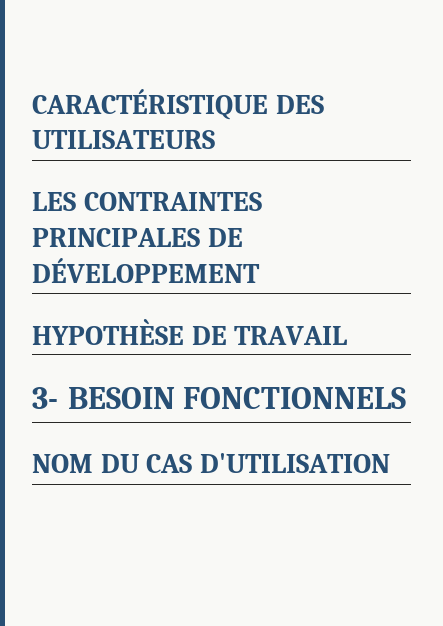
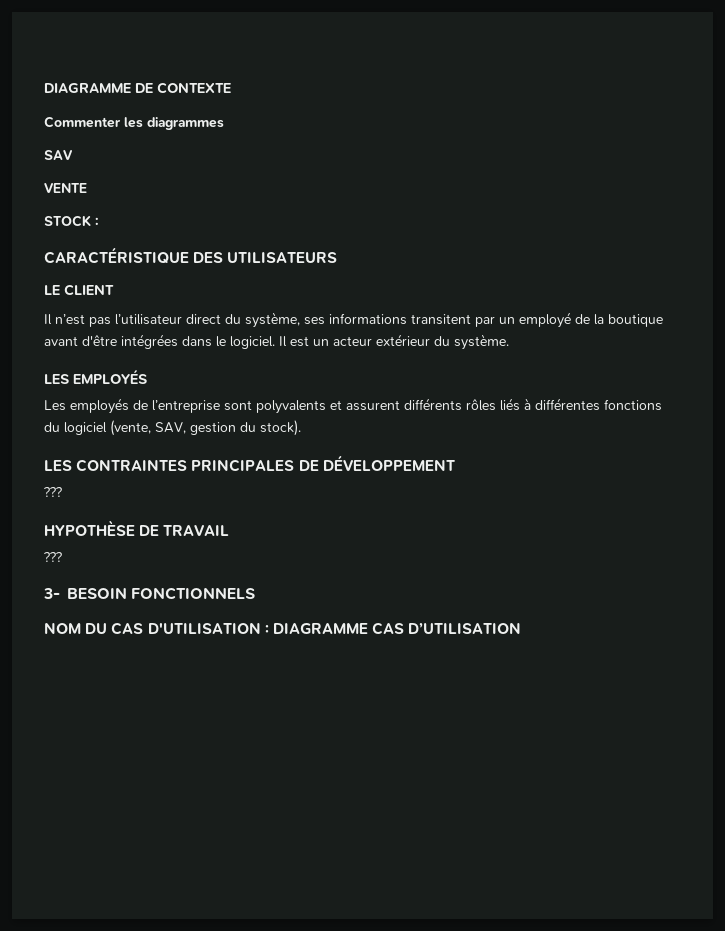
[32,89,324,120] [32,130,215,149] CARACTÉRISTIQUE DES UTILISATEURS -> [44,82,231,94] [44,116,224,130] [44,150,73,160] [44,183,87,193] [44,215,99,227] [44,247,338,264] [44,284,114,296] [44,312,663,328] [44,334,509,350] [44,369,147,384] [44,398,662,414] [44,420,301,436] DIAGRAMME DE CONTEXTE // Commenter les diagrammes // SAV // VENTE // STOCK : // CARACTÉRISTIQUE DES UTILISATEURS // LE CLIENT // Il n’est pas l’utilisateur direct du système, ses informations transitent par un employé de la boutique avant d'être intégrées dans le logiciel. Il est un acteur extérieur du système. // LES EMPLOYÉS // Les employés de l’entreprise sont polyvalents et assurent différents rôles liés à différentes fonctions du logiciel (vente, SAV, gestion du stock).
(260, 270) none -> [43,487,62,497] // ???
(348, 335) none -> [43,552,62,562] // ???
(390, 463) none -> [264,622,522,635] : DIAGRAMME CAS D’UTILISATION

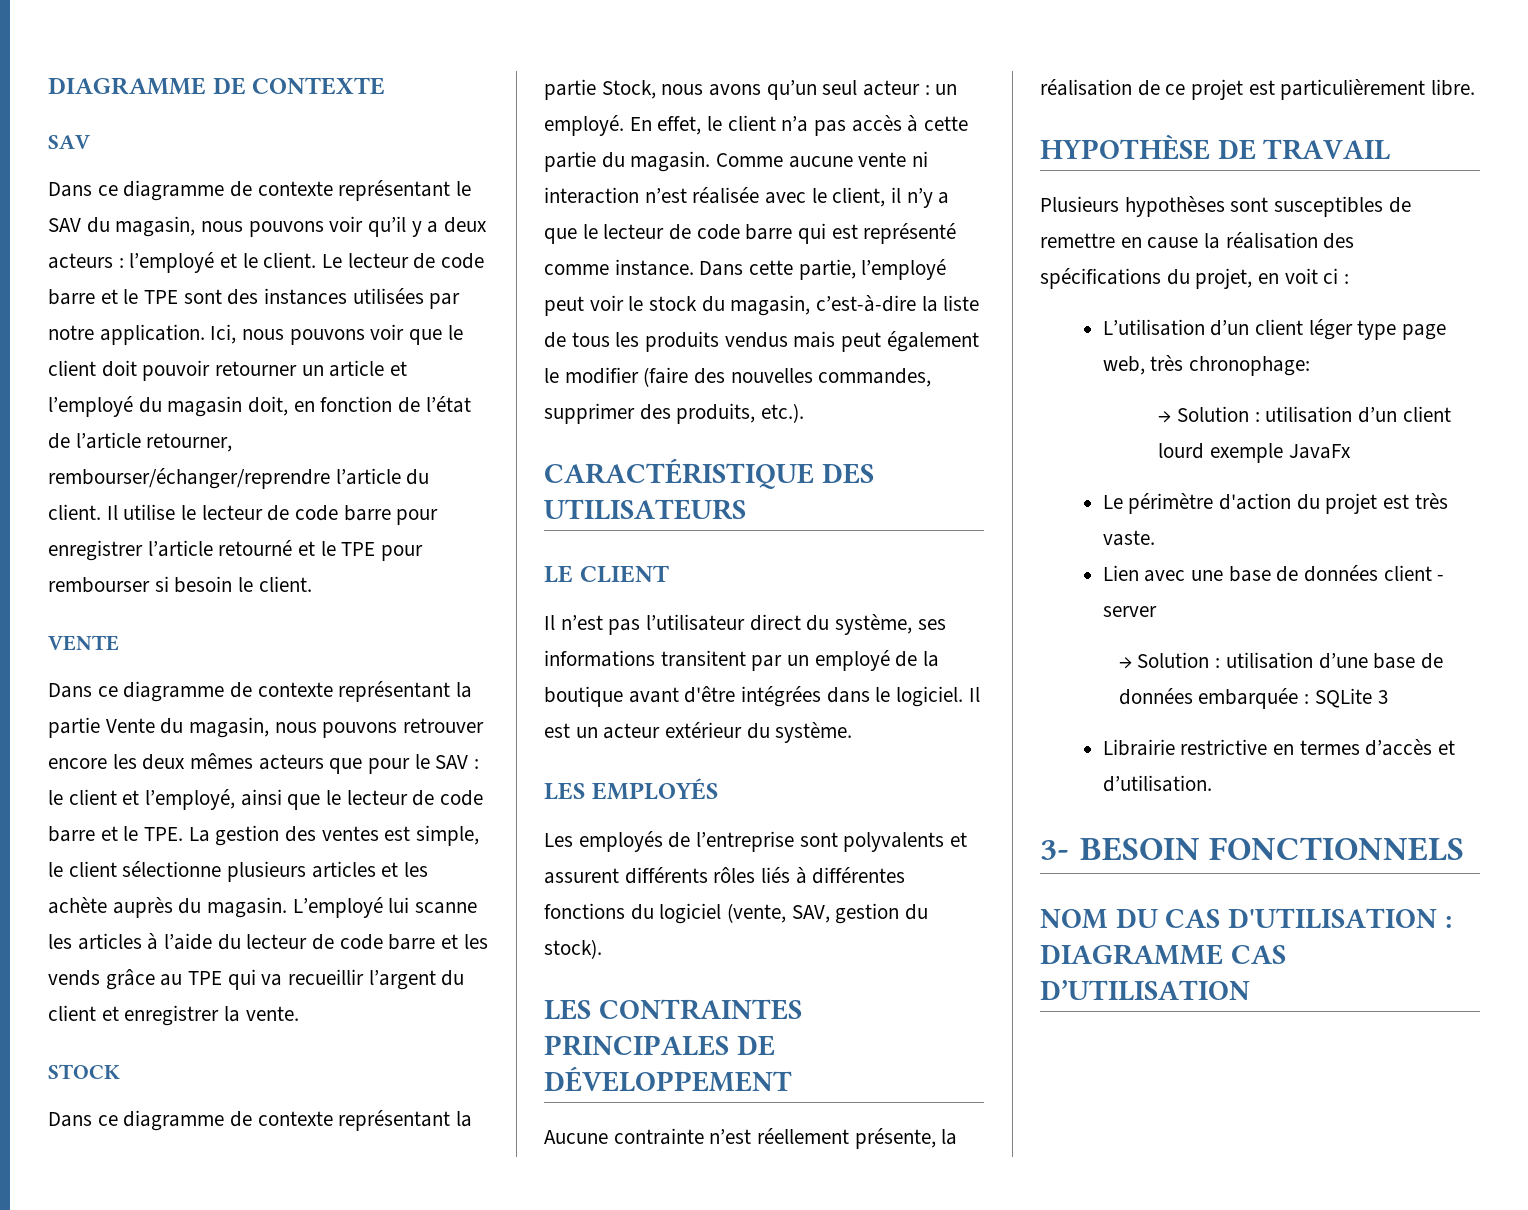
[44,116,224,130] [44,150,73,160] [44,183,87,193] [44,215,99,227] Commenter les diagrammes // SAV // VENTE // STOCK : -> [48,135,91,149] [48,180,472,201] [48,216,488,237] [48,252,485,273] [48,288,461,309] [48,324,463,345] [48,360,408,381] [48,396,471,417] [48,432,233,452] [48,468,430,489] [48,504,439,525] [48,540,424,561] [48,576,312,593] [48,635,119,651] [48,681,473,702] [48,717,485,738] [48,753,480,774] [48,789,484,810] [48,825,480,846] [48,861,429,882] [48,897,478,918] [48,933,488,950] [48,969,465,990] [48,1005,299,1026] [48,1064,120,1079] [48,1110,473,1131] [544,79,958,100] [544,115,969,136] [544,151,929,172] [544,187,950,208] [544,223,957,244] [544,259,947,280] [544,295,980,316] [544,331,979,352] [544,367,932,387] [544,403,805,424] SAV // Dans ce diagramme de contexte représentant le SAV du magasin, nous pouvons voir qu’il y a deux acteurs : l’employé et le client. Le lecteur de code barre et le TPE sont des instances utilisées par notre application. Ici, nous pouvons voir que le client doit pouvoir retourner un article et l’employé du magasin doit, en fonction de l’état de l’article retourner, rembourser/échanger/reprendre l’article du client. Il utilise le lecteur de code barre pour enregistrer l’article retourné et le TPE pour rembourser si besoin le client. // VENTE // Dans ce diagramme de contexte représentant la partie Vente du magasin, nous pouvons retrouver encore les deux mêmes acteurs que pour le SAV : le client et l’employé, ainsi que le lecteur de code barre et le TPE. La gestion des ventes est simple, le client sélectionne plusieurs articles et les achète auprès du magasin. L’employé lui scanne les articles à l’aide du lecteur de code barre et les vends grâce au TPE qui va recueillir l’argent du client et enregistrer la vente. // STOCK // Dans ce diagramme de contexte représentant la partie Stock, nous avons qu’un seul acteur : un employé. En effet, le client n’a pas accès à cette partie du magasin. Comme aucune vente ni interaction n’est réalisée avec le client, il n’y a que le lecteur de code barre qui est représenté comme instance. Dans cette partie, l’employé peut voir le stock du magasin, c’est-à-dire la liste de tous les produits vendus mais peut également le modifier (faire des nouvelles commandes, supprimer des produits, etc.).
[43,487,62,497] [44,520,230,536] [43,552,62,562] ??? // HYPOTHÈSE DE TRAVAIL // ??? -> [544,1128,958,1149] [1040,79,1476,100] [1040,134,1391,160] [1040,196,1411,217] [1040,232,1355,249] [1040,268,1350,289] [1102,319,1446,340] [1102,355,1310,376] [1158,406,1451,423] [1158,443,1351,463] [1102,493,1448,514] [1102,530,1155,546] [1102,565,1445,582] [1102,606,1157,617] [1118,652,1443,669] [1118,688,1388,709] [1102,739,1455,756] [1102,775,1212,792] Aucune contrainte n’est réellement présente, la réalisation de ce projet est particulièrement libre. // HYPOTHÈSE DE TRAVAIL // Plusieurs hypothèses sont susceptibles de remettre en cause la réalisation des spécifications du projet, en voit ci : // L’utilisation d’un client léger type page web, très chronophage: // → Solution : utilisation d’un client lourd exemple JavaFx // Le périmètre d'action du projet est très vaste. // Lien avec une base de données client - server // → Solution : utilisation d’une base de données embarquée : SQLite 3 // Librairie restrictive en termes d’accès et d’utilisation.

